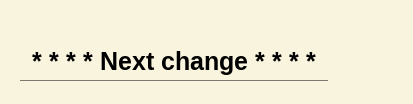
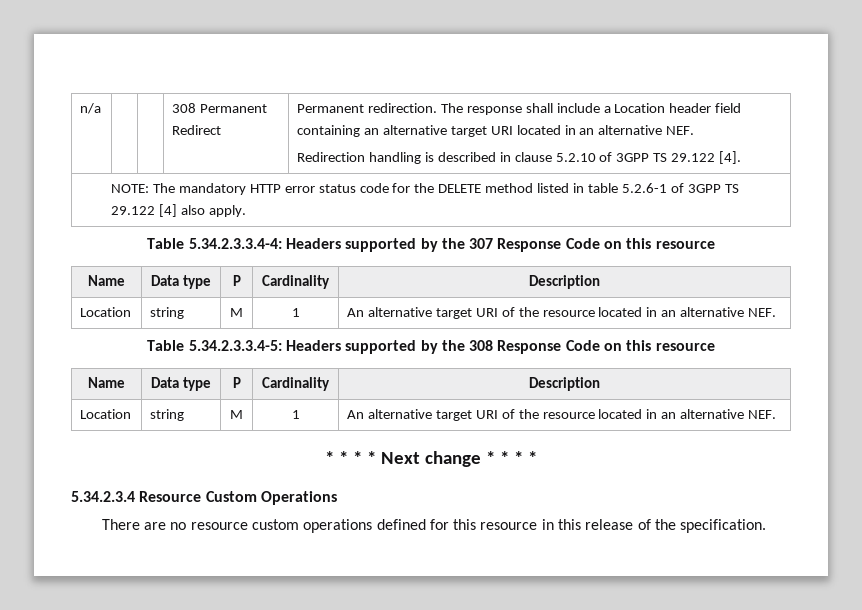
(32, 61) none -> [80,103,102,114] [172,103,267,113] [172,125,222,135] [297,103,742,115] [297,125,695,137] [297,151,742,164] [111,183,739,195] [111,204,246,217] [147,238,715,252] [88,275,125,286] [151,275,211,289] [232,275,241,286] [262,275,330,289] [529,275,600,289] [80,307,132,317] [150,307,185,319] [230,308,243,317] [291,308,300,317] [347,307,777,319] [147,340,715,354] [88,377,125,388] [151,377,211,391] [232,377,241,388] [262,377,330,391] [529,377,600,391] [80,409,132,419] [150,409,185,421] [230,410,243,419] [291,410,300,419] [347,409,777,421] n/a | | | 308 Permanent Redirect | Permanent redirection. The response shall include a Location header field containing an alternative target URI located in an alternative NEF. // Redirection handling is described in clause 5.2.10 of 3GPP TS 29.122 [4]. // NOTE: The mandatory HTTP error status code for the DELETE method listed in table 5.2.6-1 of 3GPP TS 29.122 [4] also apply. // Table 5.34.2.3.3.4-4: Headers supported by the 307 Response Code on this resource // Name | Data type | P | Cardinality | Description // Location | string | M | 1 | An alternative target URI of the resource located in an alternative NEF. // Table 5.34.2.3.3.4-5: Headers supported by the 308 Response Code on this resource // Name | Data type | P | Cardinality | Description // Location | string | M | 1 | An alternative target URI of the resource located in an alternative NEF. //
(316, 61) none -> [71,491,337,505] [101,519,767,533] // 5.34.2.3.4 Resource Custom Operations // There are no resource custom operations defined for this resource in this release of the specification.

